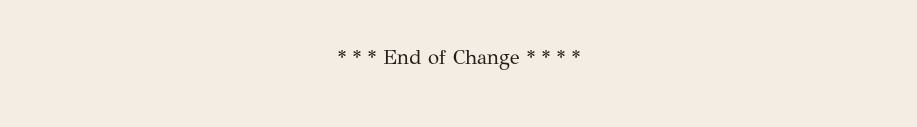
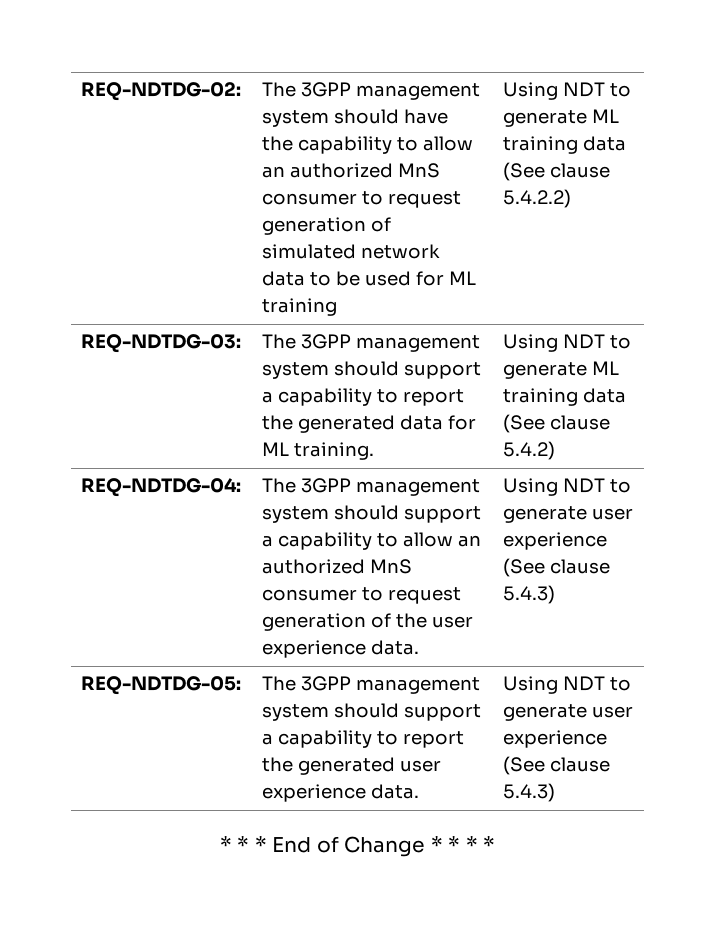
(337, 57) none -> [81,82,242,101] [262,82,481,100] [262,109,449,127] [262,136,474,154] [262,163,441,178] [262,191,462,208] [262,217,392,235] [262,244,441,259] [262,271,477,286] [262,298,338,316] [503,82,632,100] [503,109,620,127] [503,136,627,154] [503,162,611,181] [503,189,572,208] [81,334,242,353] [262,334,481,352] [262,361,482,379] [262,388,465,406] [262,415,477,433] [262,442,375,460] [503,334,632,352] [503,361,620,379] [503,388,627,406] [503,414,611,433] [503,441,556,460] [81,478,242,497] [262,478,481,496] [262,505,482,523] [262,532,482,550] [262,559,413,574] [262,587,462,604] [262,613,474,631] [262,640,420,658] [503,478,632,496] [503,506,634,523] [503,532,608,550] [503,558,611,577] [503,585,556,604] [81,676,242,695] [262,676,481,694] [262,703,482,721] [262,730,465,748] [262,757,442,775] [262,784,420,802] [503,676,632,694] [503,704,634,721] [503,730,608,748] [503,756,611,775] [503,783,556,802] REQ-NDTDG-02: | The 3GPP management system should have the capability to allow an authorized MnS consumer to request generation of simulated network data to be used for ML training | Using NDT to generate ML training data (See clause 5.4.2.2) // REQ-NDTDG-03: | The 3GPP management system should support a capability to report the generated data for ML training. | Using NDT to generate ML training data (See clause 5.4.2) // REQ-NDTDG-04: | The 3GPP management system should support a capability to allow an authorized MnS consumer to request generation of the user experience data. | Using NDT to generate user experience (See clause 5.4.3) // REQ-NDTDG-05: | The 3GPP management system should support a capability to report the generated user experience data. | Using NDT to generate user experience (See clause 5.4.3) //

